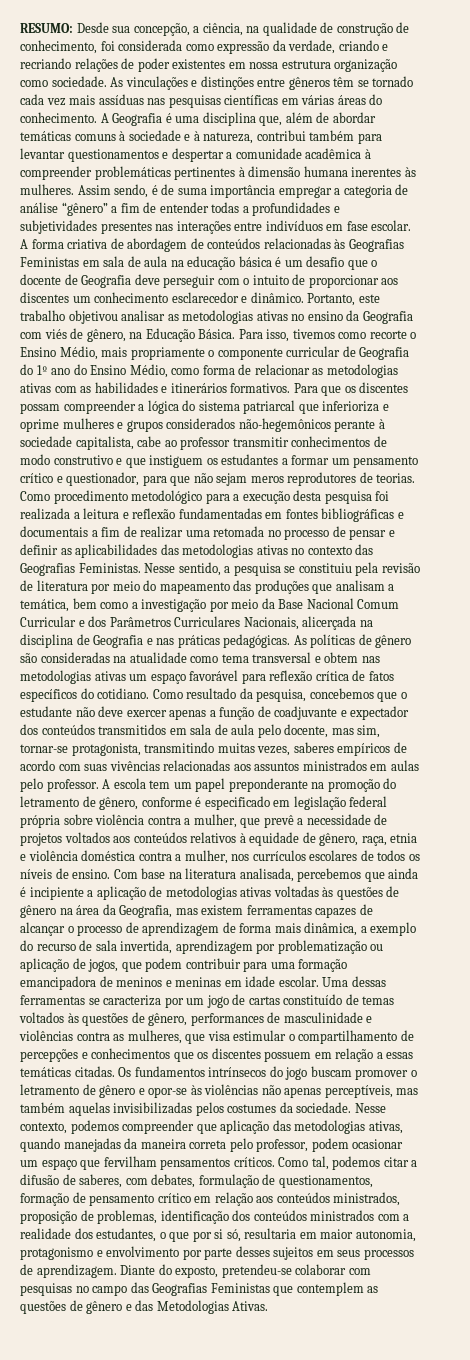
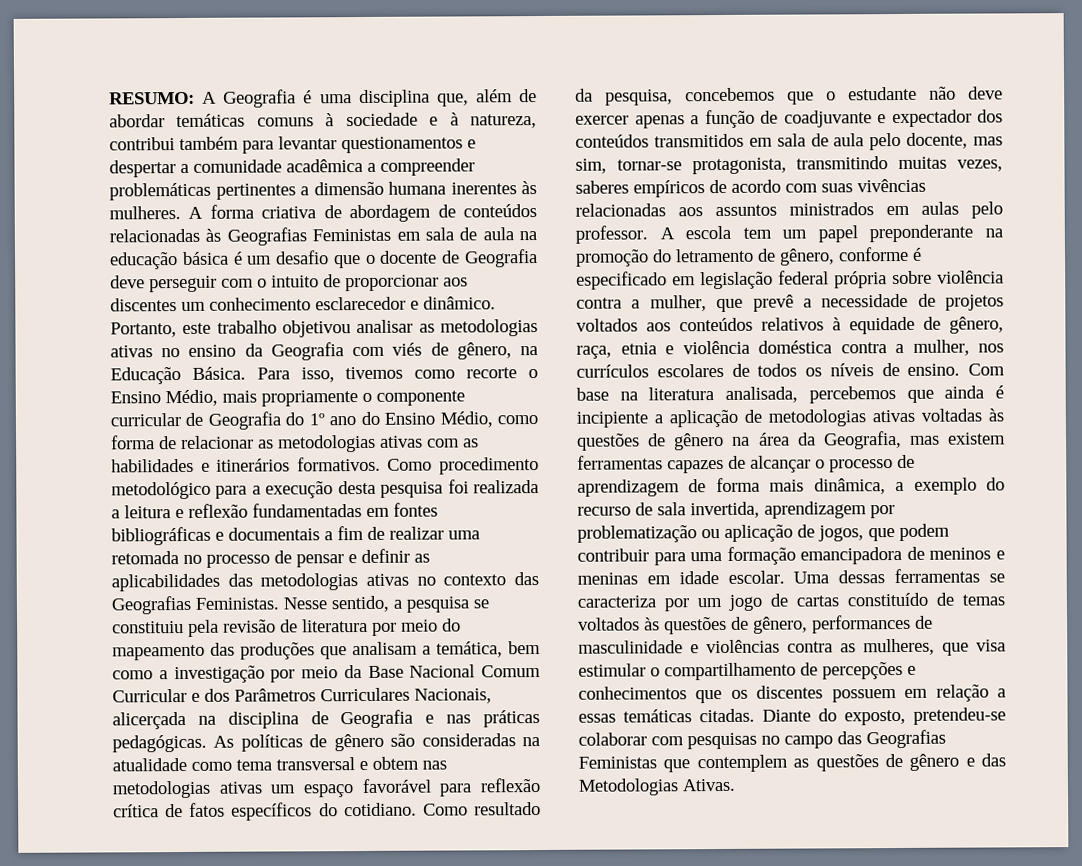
[76,22,410,36] [20,40,389,54] [20,58,398,72] [20,76,414,90] [20,94,383,108] [20,112,97,123] Desde sua concepção, a ciência, na qualidade de construção de conhecimento, foi considerada como expressão da verdade, criando e recriando relações de poder existentes em nossa estrutura organização como sociedade. As vinculações e distinções entre gêneros têm se tornado cada vez mais assíduas nas pesquisas científicas em várias áreas do conhecimento. -> (195, 98) none
[364,149,371,159] à -> [367,162,376,172] a
[238,167,245,177] à -> [300,186,309,196] a
[77,184,409,198] [20,202,340,216] [20,220,412,234] Assim sendo, é de suma importância empregar a categoria de análise “gênero” a fim de entender todas a profundidades e subjetividades presentes nas interações entre indivíduos em fase escolar. -> (181, 213) none
[293,382,409,396] [20,400,389,414] [20,418,385,432] [20,436,387,450] [20,454,419,468] [20,472,416,486] Para que os discentes possam compreender a lógica do sistema patriarcal que inferioriza e oprime mulheres e grupos considerados não-hegemônicos perante à sociedade capitalista, cabe ao professor transmitir conhecimentos de modo construtivo e que instiguem os estudantes a formar um pensamento crítico e questionador, para que não sejam meros reprodutores de teorias. -> (381, 464) none
[118,1066,417,1080] [20,1084,419,1098] [20,1102,386,1116] [20,1120,403,1134] [20,1138,404,1152] [20,1156,418,1170] [20,1174,373,1188] [20,1192,401,1206] [20,1210,410,1224] [20,1228,416,1242] [20,1246,414,1260] [20,1264,117,1278] Os fundamentos intrínsecos do jogo buscam promover o letramento de gênero e opor-se às violências não apenas perceptíveis, mas também aquelas invisibilizadas pelos costumes da sociedade. Nesse contexto, podemos compreender que aplicação das metodologias ativas, quando manejadas da maneira correta pelo professor, podem ocasionar um espaço que fervilham pensamentos críticos. Como tal, podemos citar a difusão de saberes, com debates, formulação de questionamentos, formação de pensamento crítico em relação aos conteúdos ministrados, proposição de problemas, identificação dos conteúdos ministrados com a realidade dos estudantes, o que por si só, resultaria em maior autonomia, protagonismo e envolvimento por parte desses sujeitos em seus processos de aprendizagem. -> (755, 715) none

